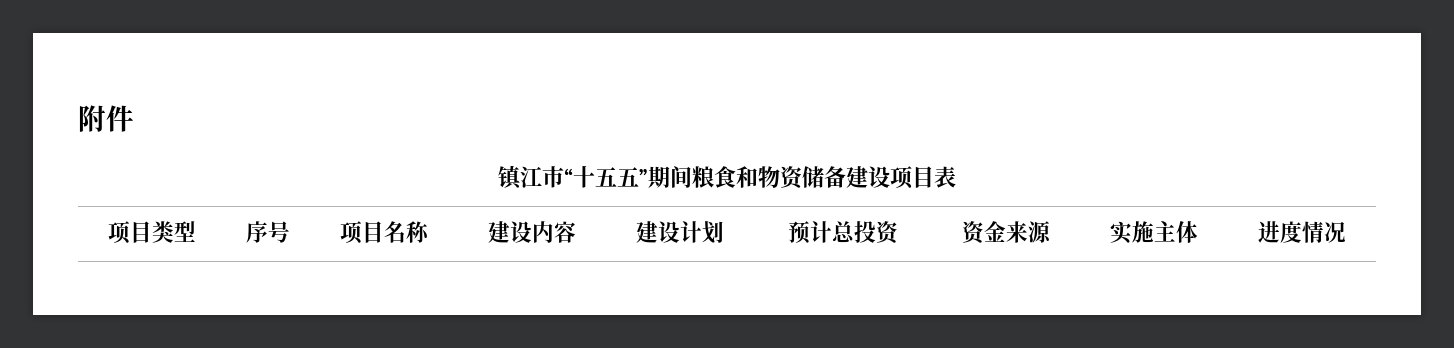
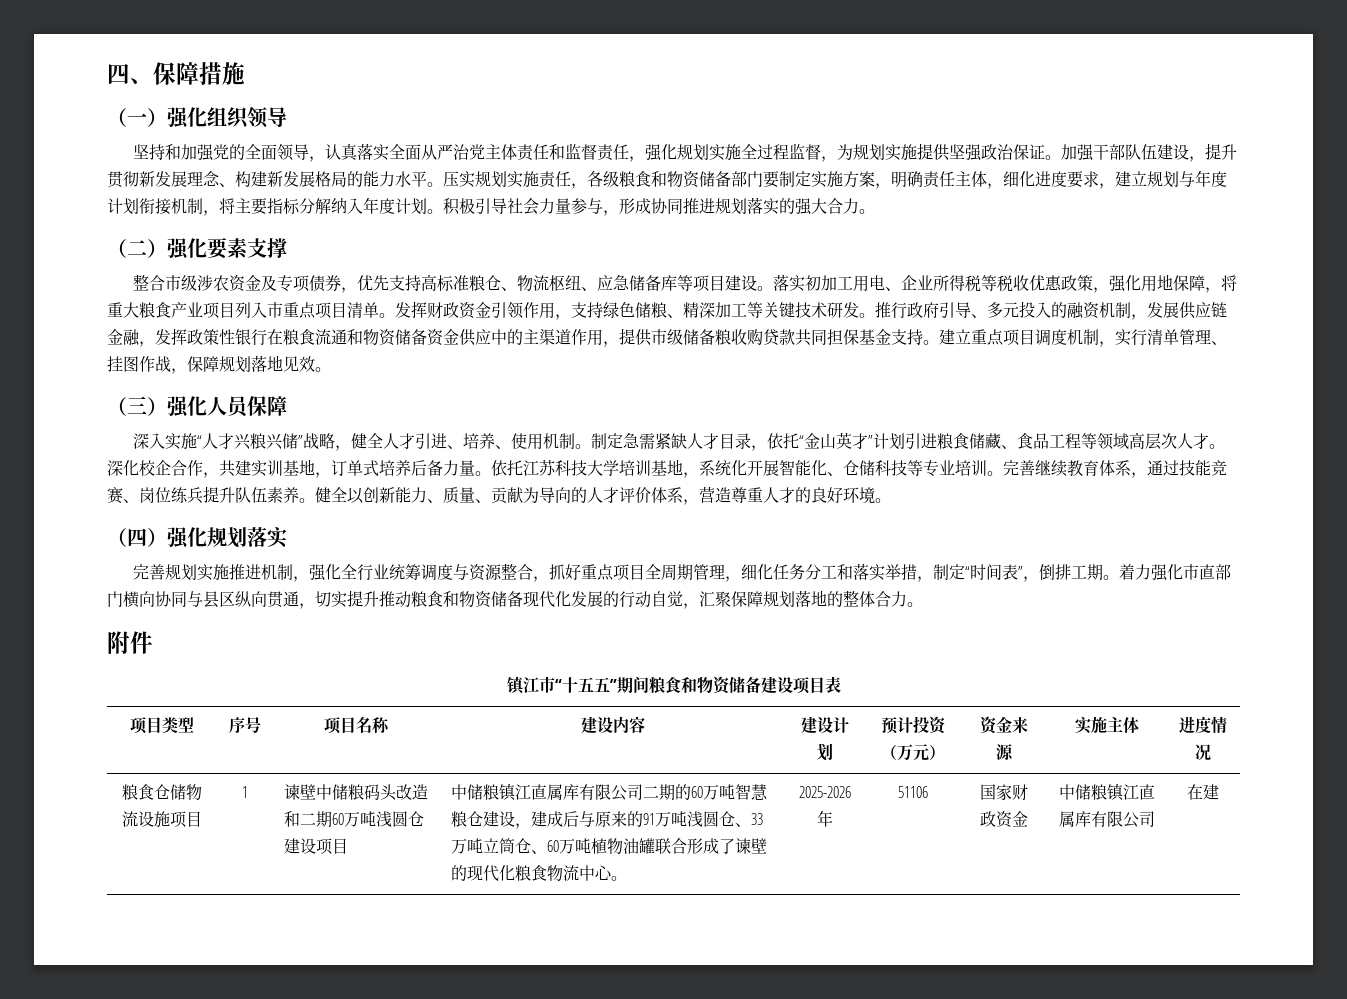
(78, 118) none -> [107,62,245,85] [107,107,287,129] [133,143,1238,162] [107,170,1227,189] [107,197,875,216] [107,238,287,260] [133,274,1238,293] [107,301,1227,320] [107,328,1227,347] [107,355,331,374] [107,396,287,418] [133,432,1226,451] [107,459,1227,478] [107,486,891,505] [107,527,288,549] [133,563,1232,582] [107,590,923,609] 四、保障措施 // （一）强化组织领导 // 坚持和加强党的全面领导，认真落实全面从严治党主体责任和监督责任，强化规划实施全过程监督，为规划实施提供坚强政治保证。加强干部队伍建设，提升贯彻新发展理念、构建新发展格局的能力水平。压实规划实施责任，各级粮食和物资储备部门要制定实施方案，明确责任主体，细化进度要求，建立规划与年度计划衔接机制，将主要指标分解纳入年度计划。积极引导社会力量参与，形成协同推进规划落实的强大合力。 // （二）强化要素支撑 // 整合市级涉农资金及专项债券，优先支持高标准粮仓、物流枢纽、应急储备库等项目建设。落实初加工用电、企业所得税等税收优惠政策，强化用地保障，将重大粮食产业项目列入市重点项目清单。发挥财政资金引领作用，支持绿色储粮、精深加工等关键技术研发。推行政府引导、多元投入的融资机制，发展供应链金融，发挥政策性银行在粮食流通和物资储备资金供应中的主渠道作用，提供市级储备粮收购贷款共同担保基金支持。建立重点项目调度机制，实行清单管理、挂图作战，保障规划落地见效。 // （三）强化人员保障 // 深入实施“人才兴粮兴储”战略，健全人才引进、培养、使用机制。制定急需紧缺人才目录，依托“金山英才”计划引进粮食储藏、食品工程等领域高层次人才。深化校企合作，共建实训基地，订单式培养后备力量。依托江苏科技大学培训基地，系统化开展智能化、仓储科技等专业培训。完善继续教育体系，通过技能竞赛、岗位练兵提升队伍素养。健全以创新能力、质量、贡献为导向的人才评价体系，营造尊重人才的良好环境。 // （四）强化规划落实 // 完善规划实施推进机制，强化全行业统筹调度与资源整合，抓好重点项目全周期管理，细化任务分工和落实举措，制定“时间表”，倒排工期。着力强化市直部门横向协同与县区纵向贯通，切实提升推动粮食和物资储备现代化发展的行动自觉，汇聚保障规划落地的整体合力。 //
[832,221,855,243] 总 -> (913, 725) none
(900, 233) none -> [880,744,945,761] （万元）
(1346, 232) none -> [122,784,202,801] [122,811,202,828] [241,786,248,798] [283,784,428,801] [283,811,424,827] [283,838,348,855] [450,783,768,801] [450,811,763,829] [450,838,767,855] [450,865,627,882] [799,786,851,798] [817,810,833,827] [897,786,928,798] [979,784,1028,801] [979,811,1028,828] [1058,783,1155,801] [1058,811,1155,828] [1187,784,1219,800] // 粮食仓储物流设施项目 | 1 | 谏壁中储粮码头改造和二期60万吨浅圆仓建设项目 | 中储粮镇江直属库有限公司二期的60万吨智慧粮仓建设，建成后与原来的91万吨浅圆仓、33万吨立筒仓、60万吨植物油罐联合形成了谏壁的现代化粮食物流中心。 | 2025-2026年 | 51106 | 国家财政资金 | 中储粮镇江直属库有限公司 | 在建

